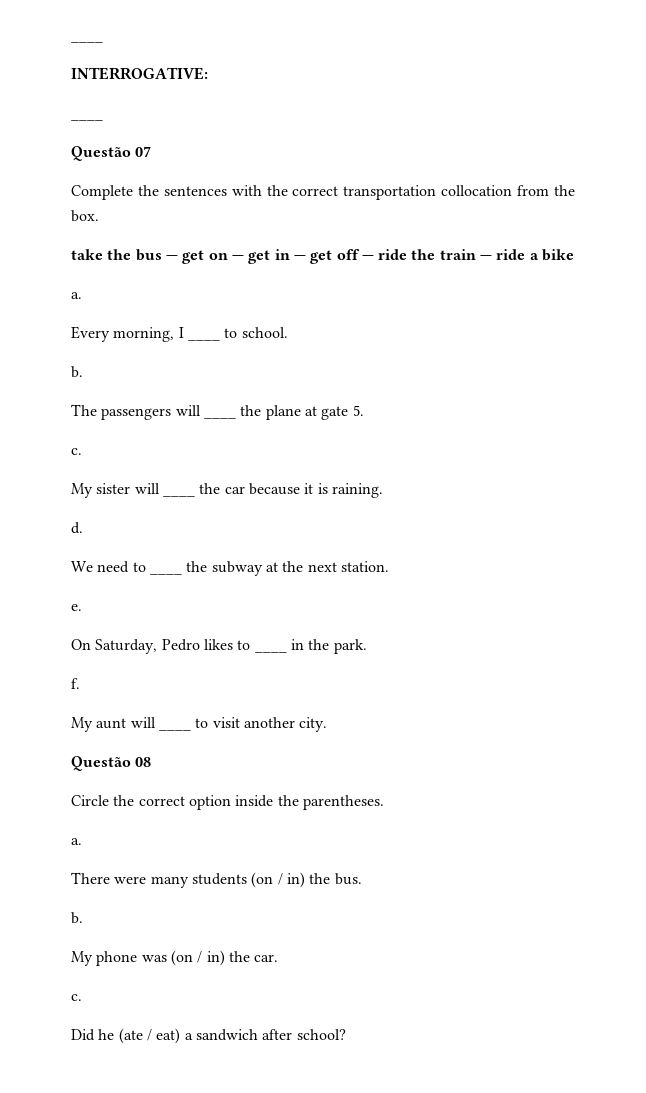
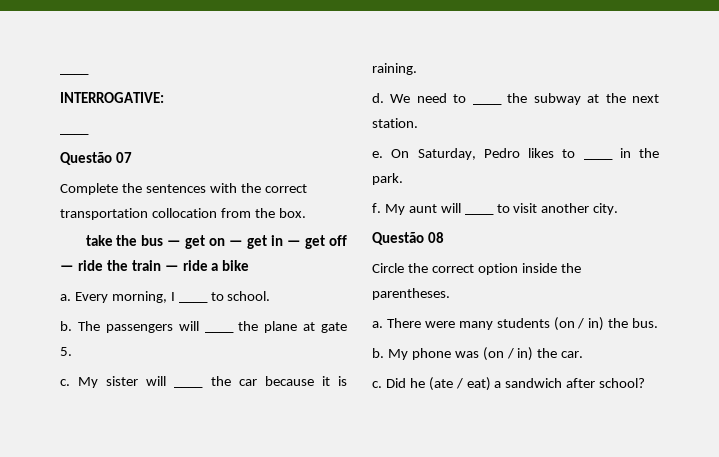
(82, 295) // -> (71, 297) none
(83, 372) // -> (72, 326) none
(82, 451) // -> (70, 382) none
(83, 528) // -> (384, 98) none
(82, 607) // -> (383, 154) none
(80, 683) // -> (381, 208) none
(82, 841) // -> (383, 324) none
(83, 918) // -> (384, 353) none
(82, 997) // -> (382, 384) none

